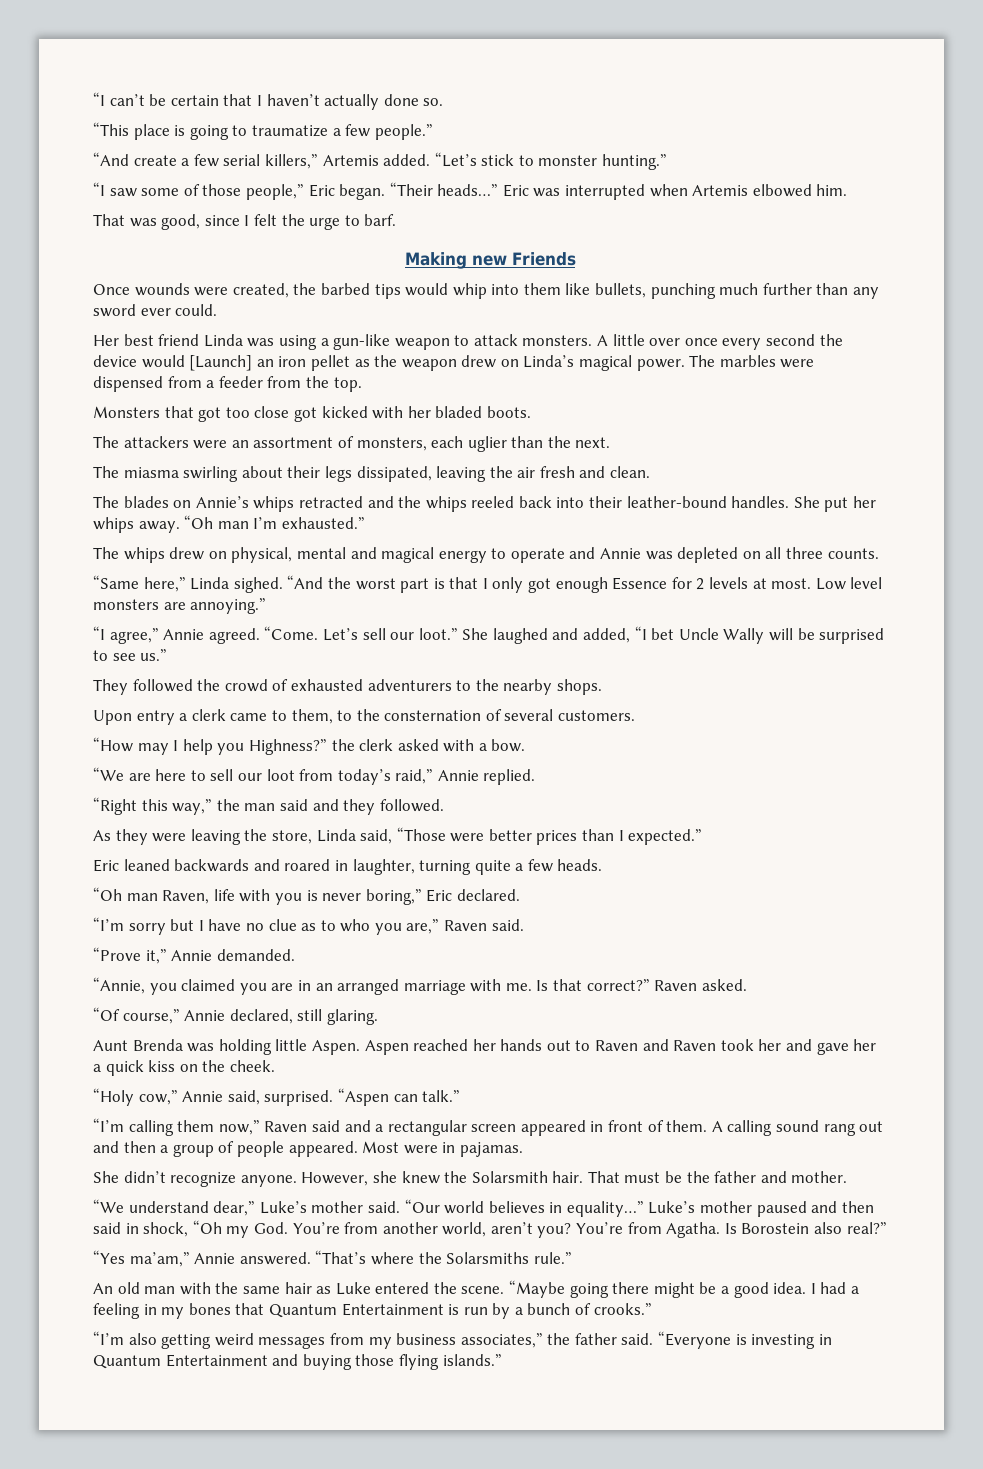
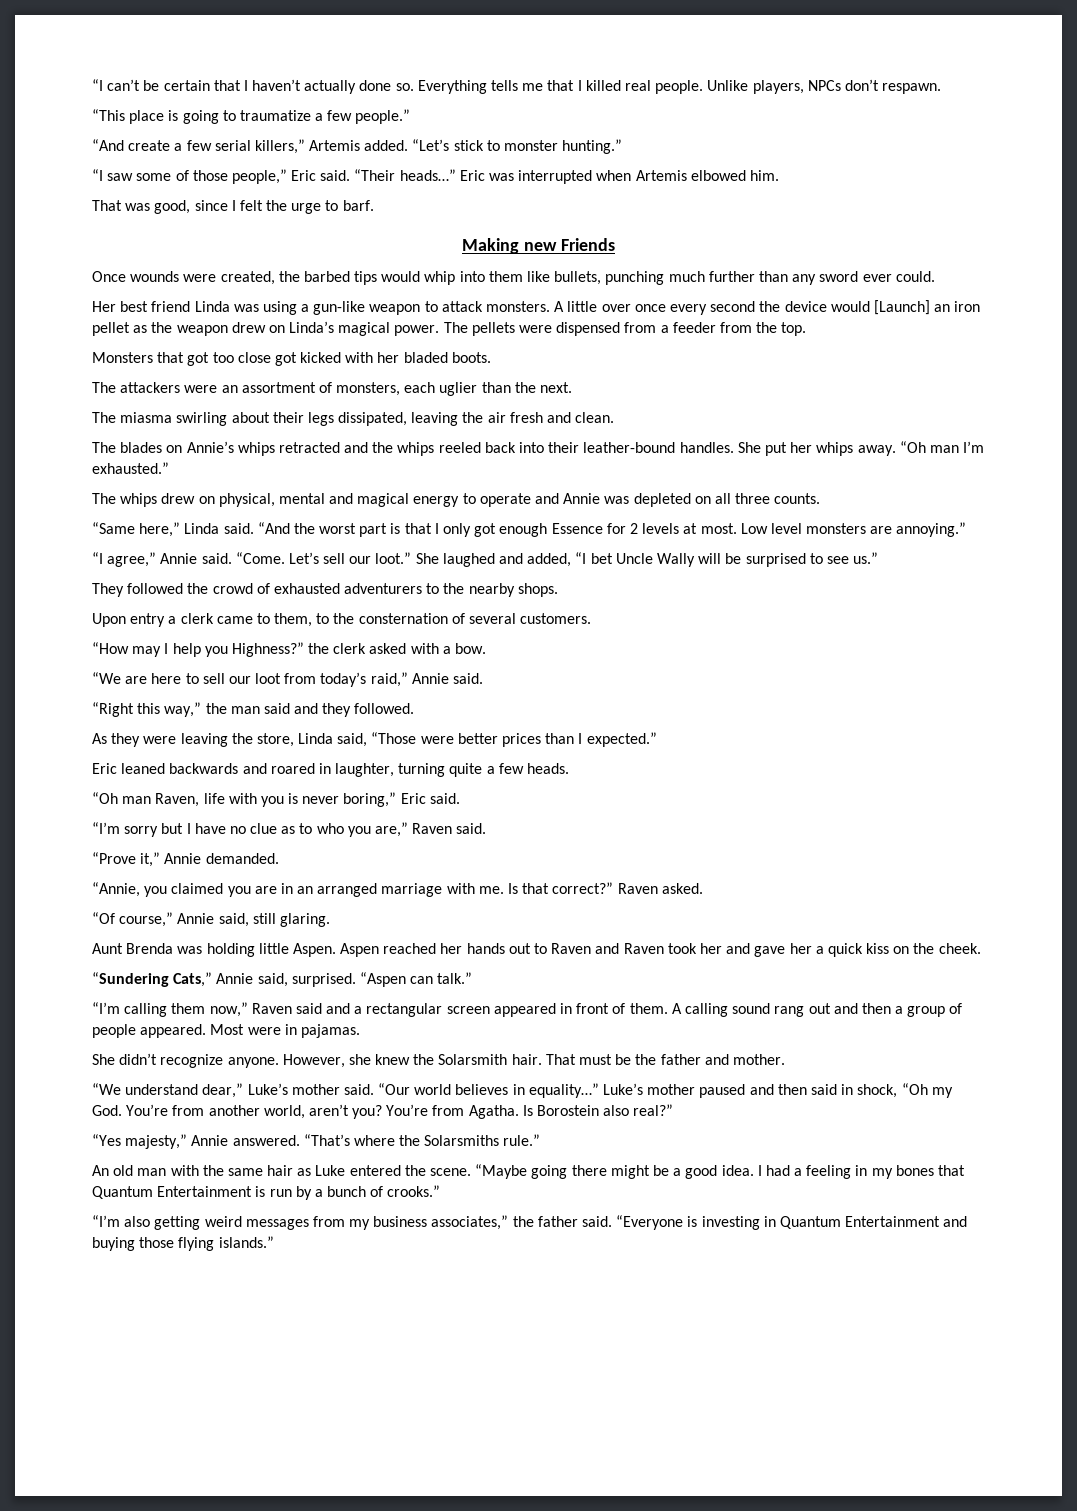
(444, 102) none -> [417,79,942,94] Everything tells me that I killed real people. Unlike players, NPCs don’t respawn.
[339,184,386,200] began. -> [320,170,351,181] said.
[719,355,776,367] marbles -> [471,322,515,336] pellets
[233,577,283,593] sighed. -> [223,523,254,534] said.
[208,628,260,644] agreed. -> [201,553,232,564] said.
[483,769,536,785] replied. -> [453,673,484,684] said.
[456,889,520,901] declared. -> [429,793,460,804] said.
[229,1009,293,1024] declared, -> [218,913,249,927] said,
[93,1088,178,1106] “Holy cow,” -> [92,972,213,987] “Sundering Cats,”
[129,1252,190,1267] ma’am,” -> [125,1134,188,1149] majesty,”

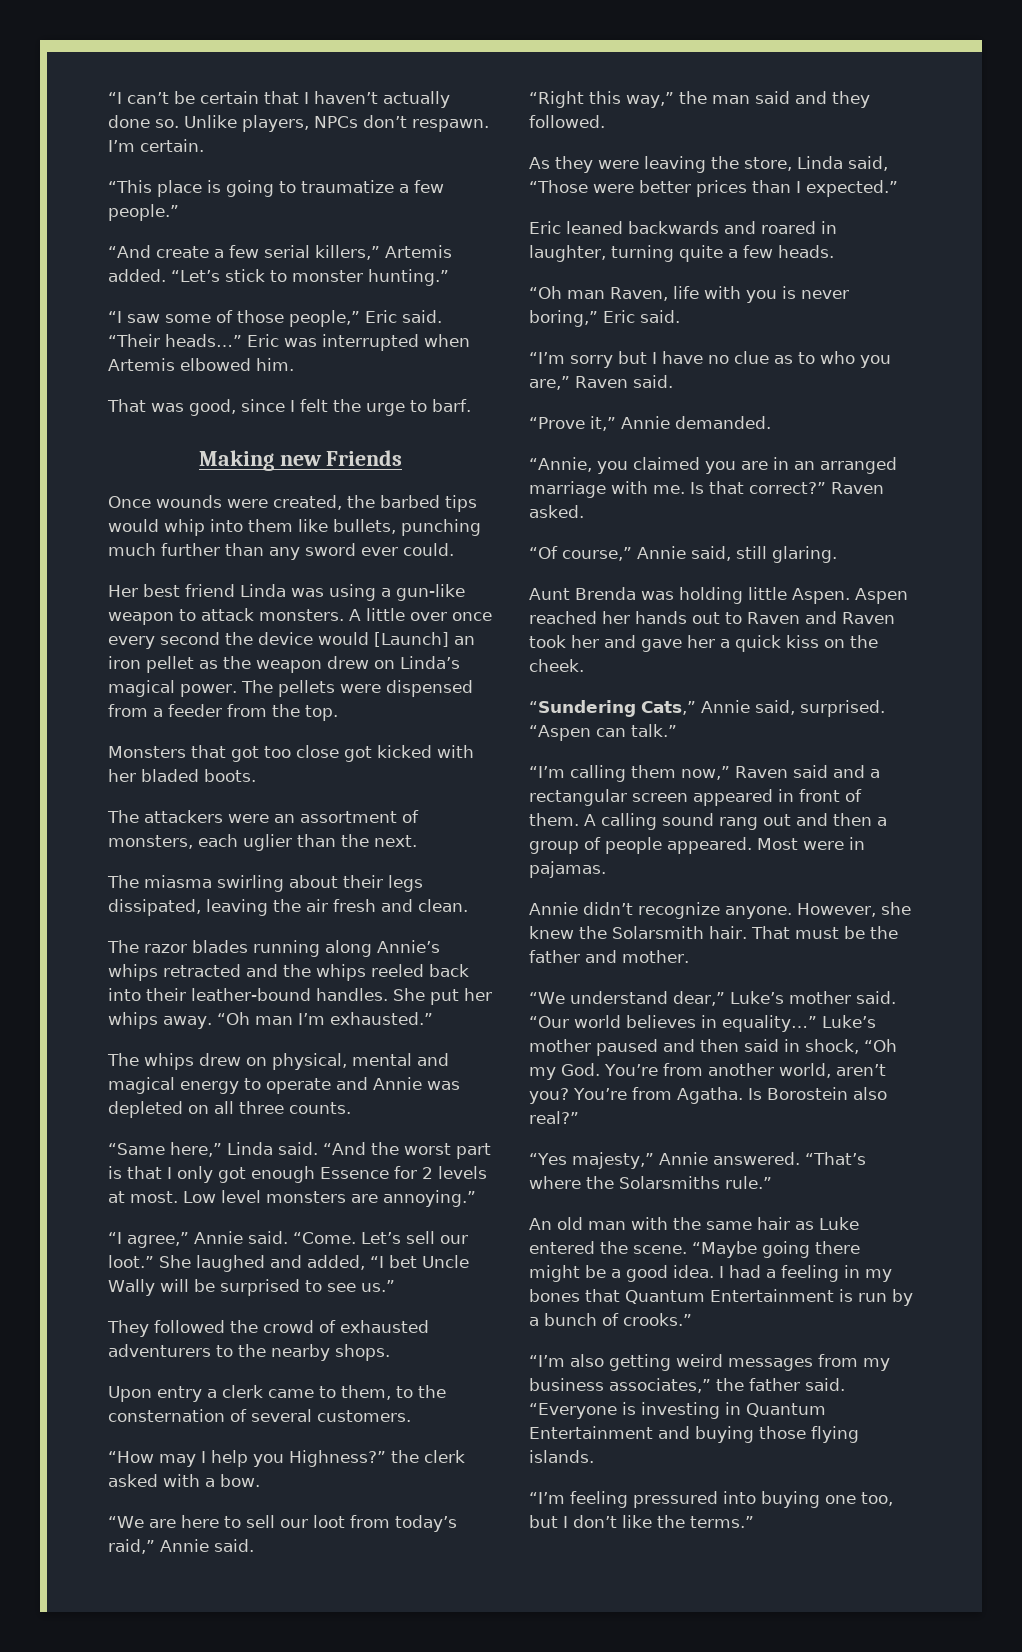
[417,80,704,94] Everything tells me that I killed real people. -> (179, 123) none
(942, 88) none -> [108,139,204,152] I’m certain.
[120,442,183,453] blades on -> [144,940,372,957] razor blades running along
[92,1054,115,1065] She -> [529,902,578,915] Annie
[218,1236,274,1248] islands.” -> [529,1450,594,1463] [529,1491,893,1508] [529,1515,754,1528] islands. // “I’m feeling pressured into buying one too, but I don’t like the terms.”

